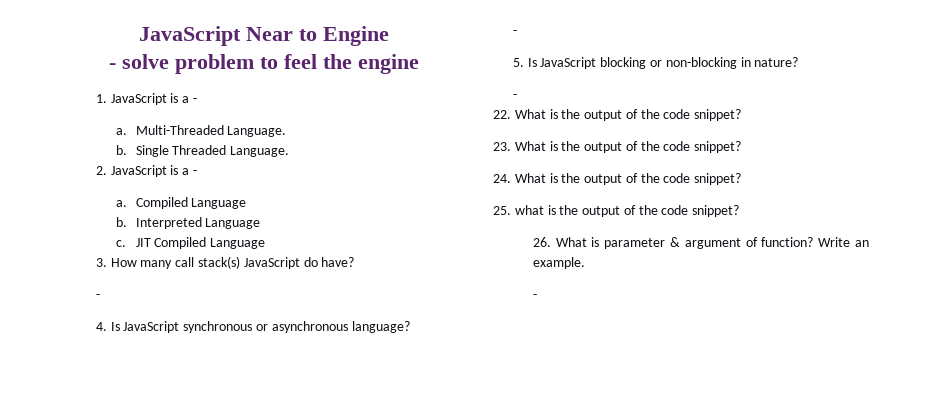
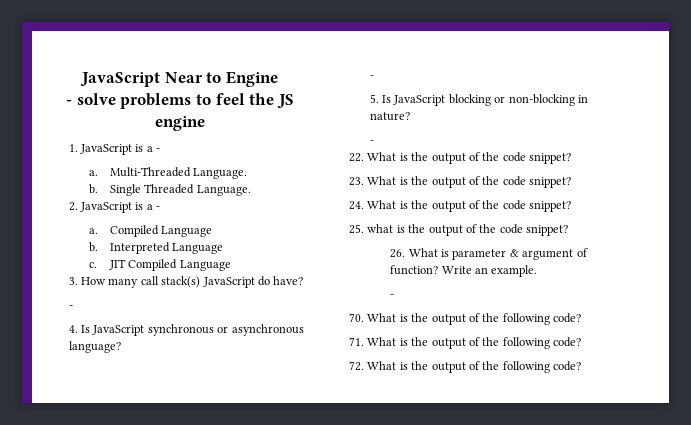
[175,54,254,74] problem -> [120,93,192,109] problems
(352, 61) none -> [276,94,294,109] JS
(537, 296) none -> [349,313,581,325] [349,337,581,349] [349,361,581,373] // 70. What is the output of the following code? // 71. What is the output of the following code? // 72. What is the output of the following code?

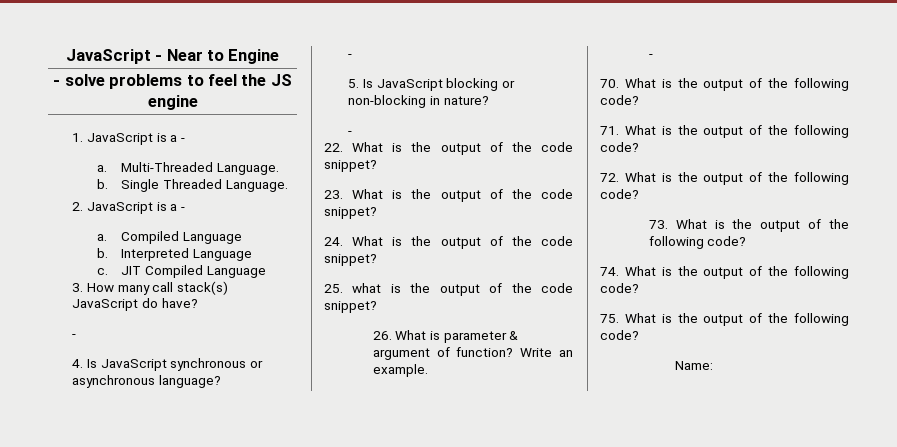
[80,72,161,87] JavaScript -> [65,49,163,64] JavaScript -
(581, 366) none -> [648,219,849,232] [648,236,747,249] [600,266,849,279] [600,283,639,293] [600,313,849,326] [600,330,639,340] [674,361,713,370] // 73. What is the output of the following code? // 74. What is the output of the following code? // 75. What is the output of the following code? // Name:

